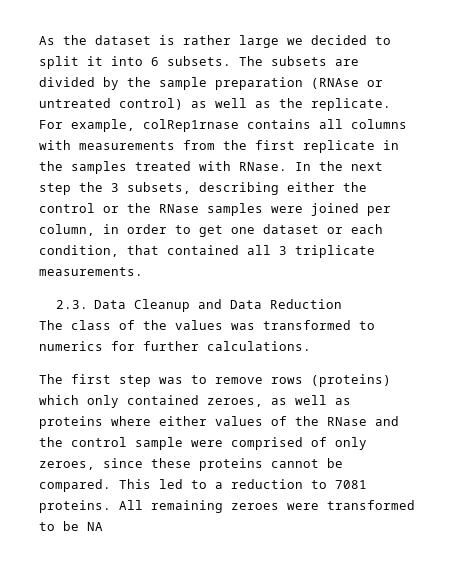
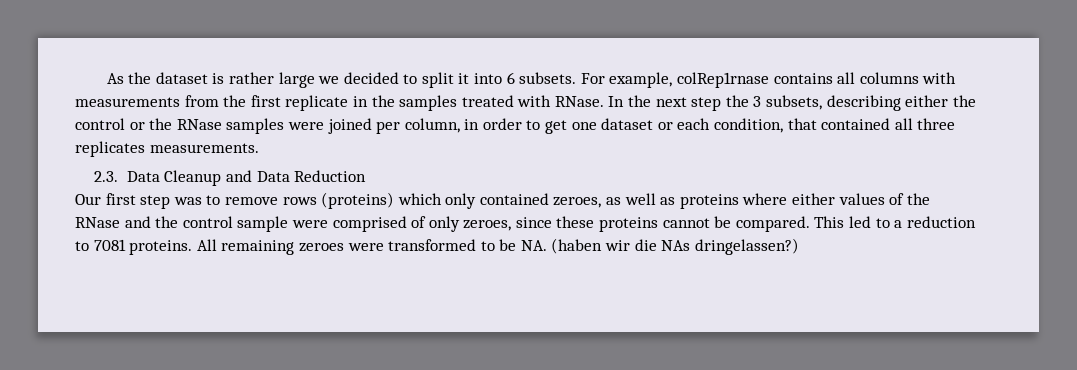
[239,56,359,66] [39,77,383,90] [39,98,391,111] The subsets are divided by the sample preparation (RNAse or untreated control) as well as the replicate. -> (577, 78) none
[279,245,375,258] 3 triplicate -> [917,118,956,130] [75,141,145,157] three replicates
[39,320,375,330] [39,341,311,351] [39,374,63,384] The class of the values was transformed to numerics for further calculations. // The -> [75,194,101,205] Our
[87,522,103,531] NA -> [520,238,799,255] NA. (haben wir die NAs dringelassen?)

